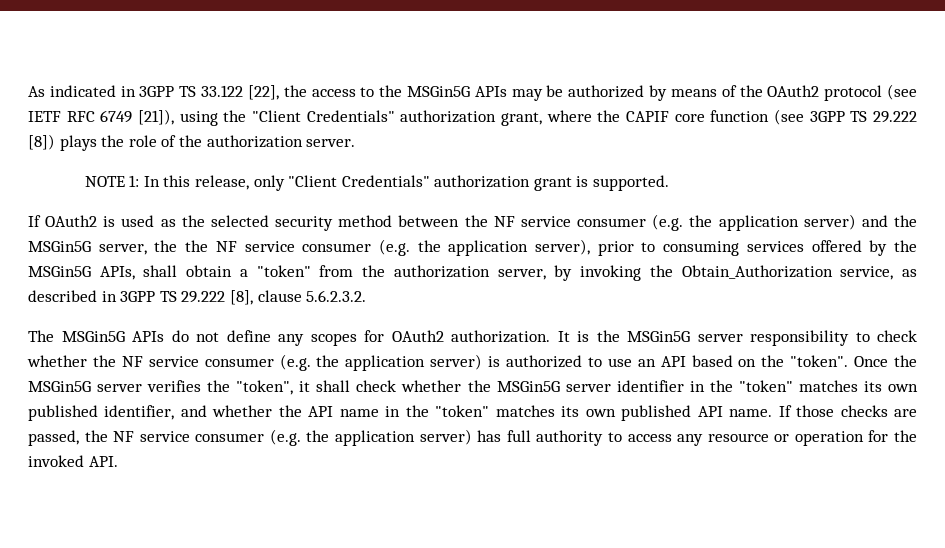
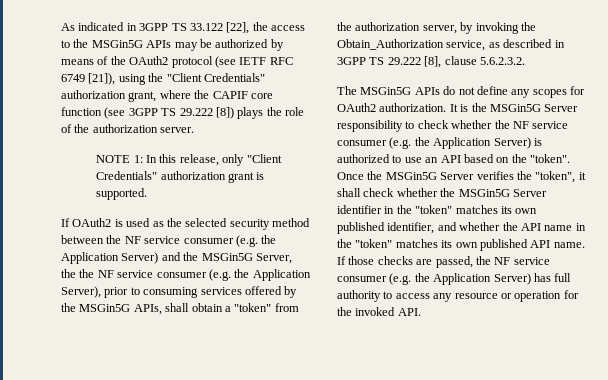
[718,214,856,231] application server) -> [61,252,159,264] Application Server)
[98,244,147,255] server, -> [255,253,292,264] Server,
[448,239,591,256] application server), -> [252,269,311,281] [61,286,101,298] Application Server),
[697,334,743,342] server -> [544,104,579,112] Server
[345,354,483,371] application server) -> [433,137,531,149] Application Server)
[97,384,143,392] server -> [440,172,475,180] Server
[565,384,611,392] server -> [512,189,547,197] Server
[335,429,472,446] application server) -> [433,273,531,285] Application Server)

